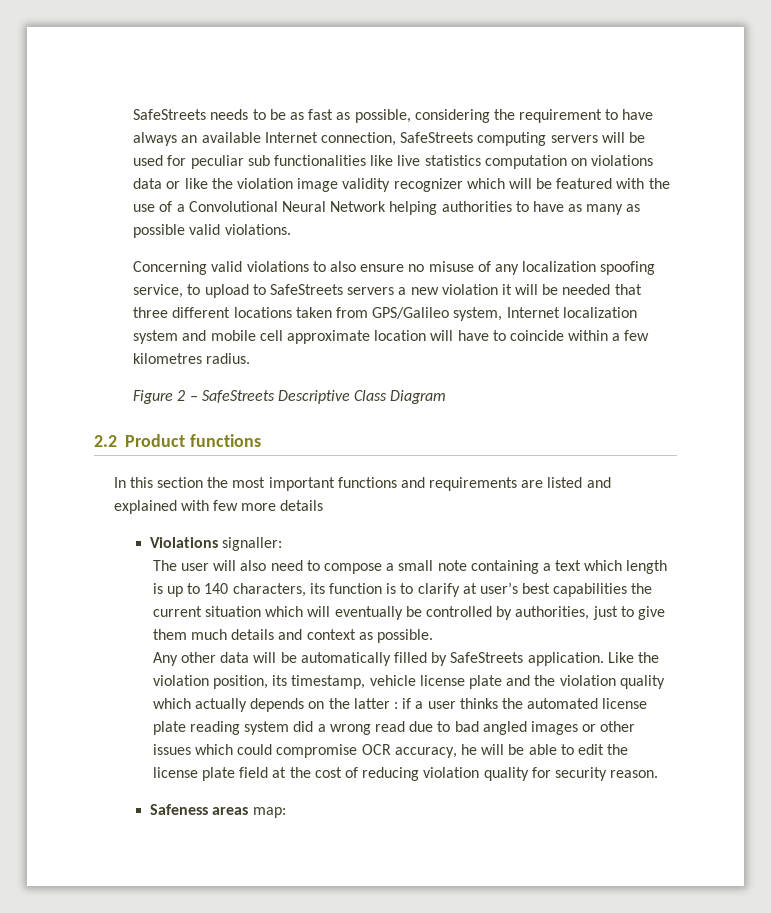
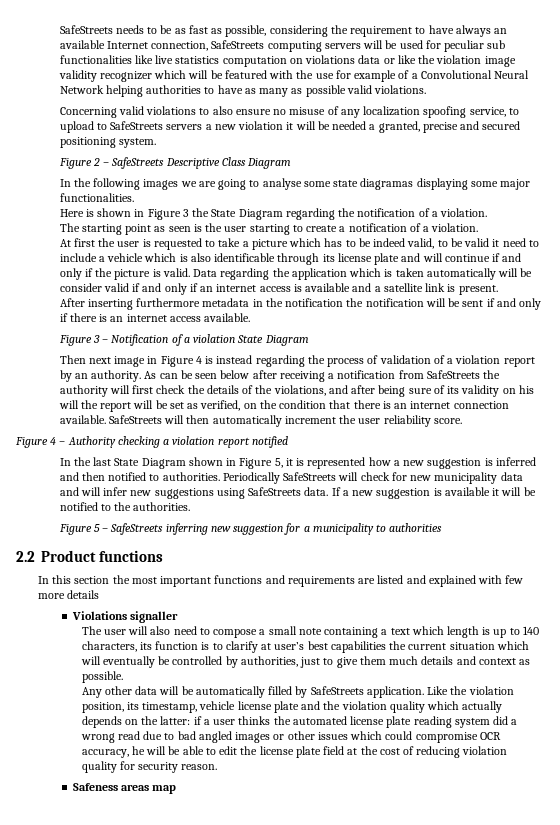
(156, 208) none -> [335,70,397,82] for example
[614,284,642,295] [133,307,637,321] [133,330,650,344] [133,353,251,364] that three different locations taken from GPS/Galileo system, Internet localization system and mobile cell approximate location will have to coincide within a few kilometres radius. -> [369,121,521,133] [59,137,156,148] a granted, precise and secured positioning system.
(447, 397) none -> [59,178,531,190] [59,193,134,202] [59,208,488,220] [59,223,479,235] [59,238,539,250] [59,253,522,265] [59,268,533,280] [59,283,498,295] [59,298,542,310] [59,313,251,322] [58,334,309,346] [59,355,535,367] [59,370,501,382] [59,385,534,397] [58,400,509,412] [59,415,462,427] [15,436,288,448] [59,457,536,469] [59,472,523,484] [59,487,536,499] [59,502,191,511] [58,523,443,535] // In the following images we are going to analyse some state diagramas displaying some major functionalities. // Here is shown in Figure 3 the State Diagram regarding the notification of a violation. // The starting point as seen is the user starting to create a notification of a violation. // At first the user is requested to take a picture which has to be indeed valid, to be valid it need to include a vehicle which is also identificable through its license plate and will continue if and only if the picture is valid. Data regarding the application which is taken automatically will be consider valid if and only if an internet access is available and a satellite link is present. // After inserting furthermore metadata in the notification the notification will be sent if and only if there is an internet access available. // Figure 3 – Notification of a violation State Diagram // Then next image in Figure 4 is instead regarding the process of validation of a violation report by an authority. As can be seen below after receiving a notification from SafeStreets the authority will first check the details of the violations, and after being sure of its validity on his will the report will be set as verified, on the condition that there is an internet connection available. SafeStreets will then automatically increment the user reliability score. // Figure 4 – Authority checking a violation report notified // In the last State Diagram shown in Figure 5, it is represented how a new suggestion is inferred and then notified to authorities. Periodically SafeStreets will check for new municipality data and will infer new suggestions using SafeStreets data. If a new suggestion is available it will be notified to the authorities. // Figure 5 – SafeStreets inferring new suggestion for a municipality to authorities
[222,537,283,551] signaller: -> [130,611,179,623] signaller
[353,698,398,709] latter : -> [160,716,191,725] latter:
[252,807,286,818] map: -> [152,785,177,794] map

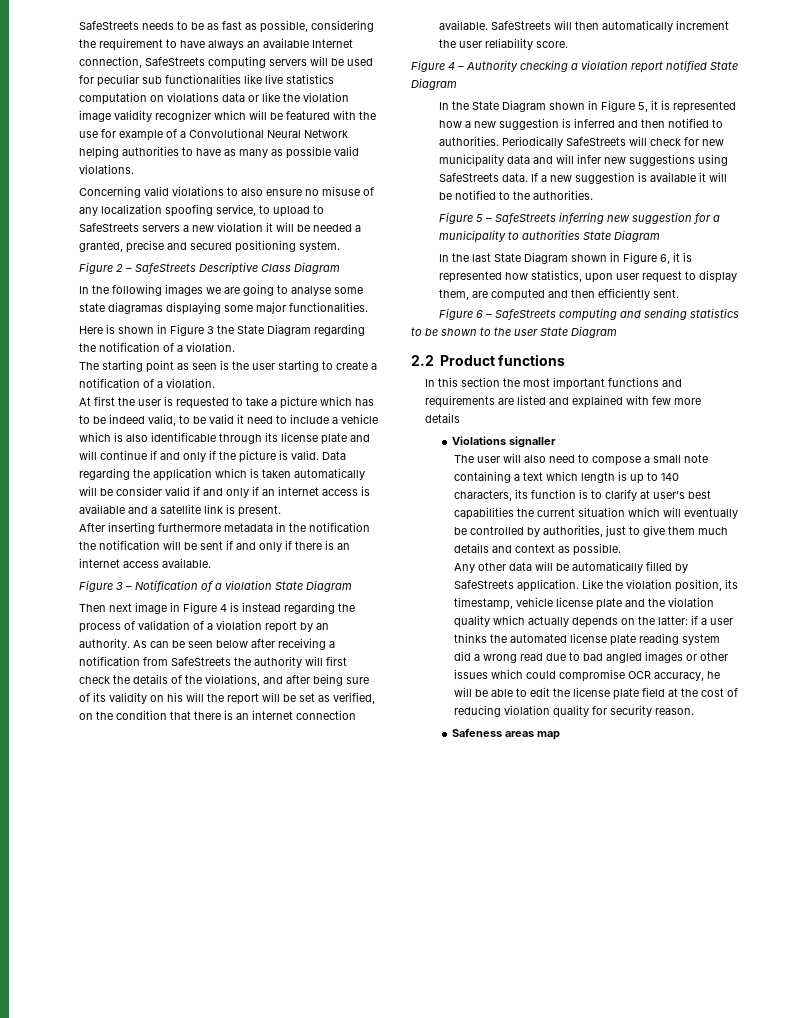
[59,457,112,466] // In the last -> [710,61,738,70] [411,78,457,90] [439,101,470,110] State Diagram // In the
(443, 527) none -> [583,230,661,242] [439,252,693,264] [439,270,738,283] [439,288,680,301] [438,308,739,321] [411,326,617,338] State Diagram // In the last State Diagram shown in Figure 6, it is represented how statistics, upon user request to display them, are computed and then efficiently sent. // Figure 6 – SafeStreets computing and sending statistics to be shown to the user State Diagram

